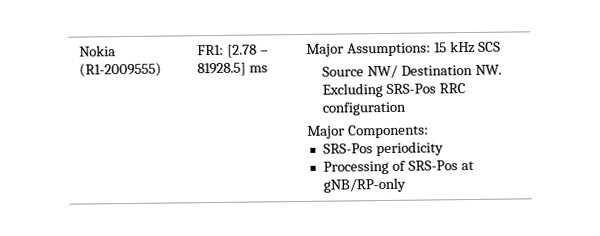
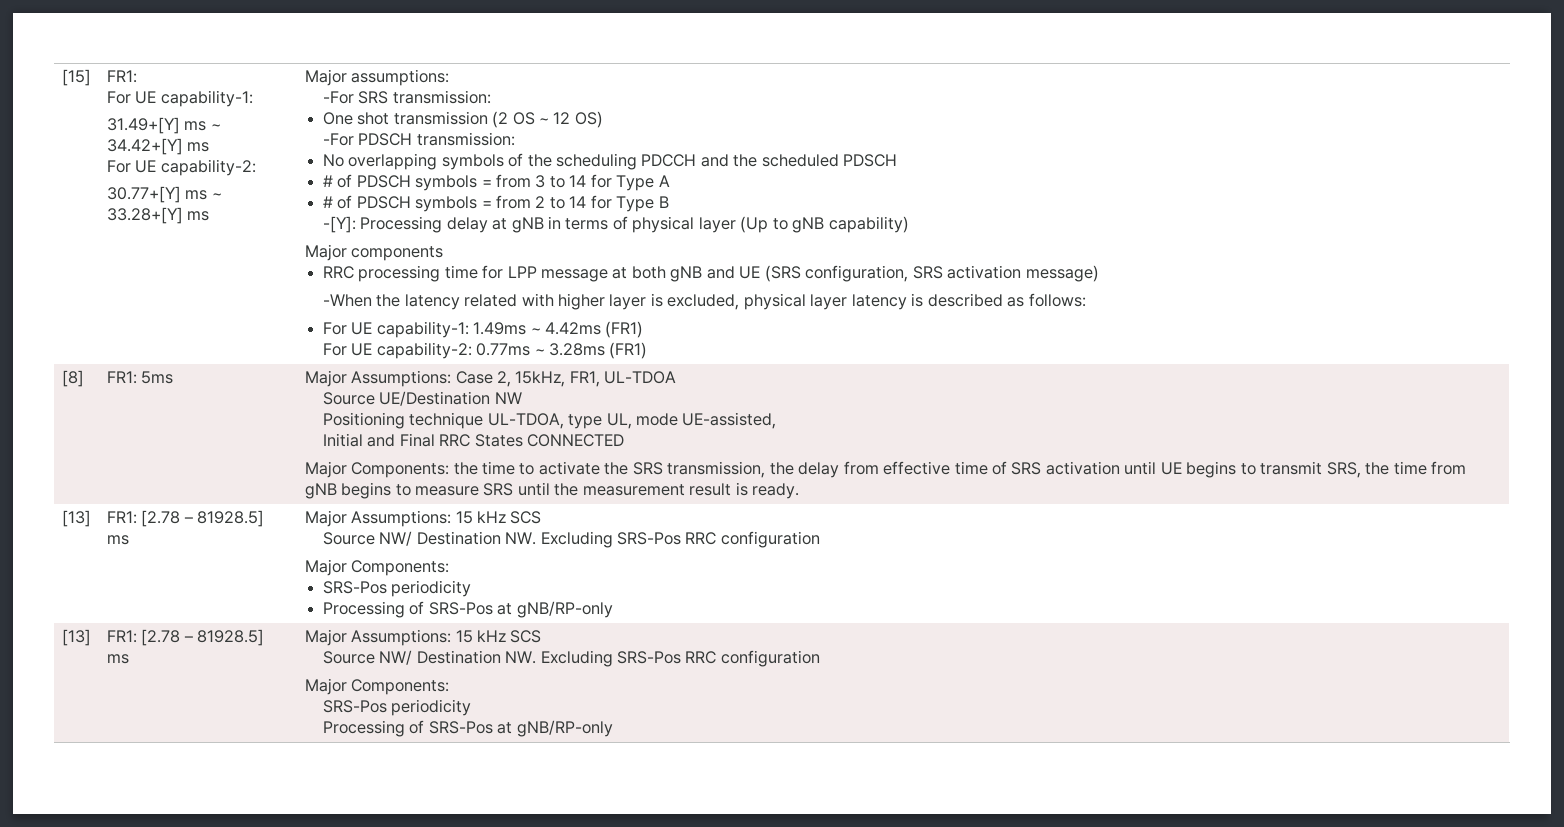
[79,45,117,57] [79,62,163,78] Nokia (R1-2009555) -> [61,69,91,86] [106,70,137,83] [106,90,253,107] [106,117,221,134] [106,138,210,155] [106,159,256,176] [106,186,222,203] [106,207,210,224] [304,69,450,86] [322,90,491,104] [322,111,603,128] [322,132,515,146] [322,153,898,170] [322,174,670,191] [322,195,669,212] [322,216,909,233] [304,244,444,261] [322,265,1099,282] [322,293,1086,310] [322,321,644,338] [322,342,648,359] [61,370,84,387] [106,371,174,384] [304,370,677,387] [322,391,522,406] [322,412,777,429] [322,433,625,447] [304,461,1466,478] [304,482,800,499] [61,510,91,527] [15] | FR1: // For UE capability-1: // 31.49+[Y] ms ~ 34.42+[Y] ms // For UE capability-2: // 30.77+[Y] ms ~ 33.28+[Y] ms | Major assumptions: // -For SRS transmission: // One shot transmission (2 OS ~ 12 OS) // -For PDSCH transmission: // No overlapping symbols of the scheduling PDCCH and the scheduled PDSCH // # of PDSCH symbols = from 3 to 14 for Type A // # of PDSCH symbols = from 2 to 14 for Type B // -[Y]: Processing delay at gNB in terms of physical layer (Up to gNB capability) // Major components // RRC processing time for LPP message at both gNB and UE (SRS configuration, SRS activation message) // -When the latency related with higher layer is excluded, physical layer latency is described as follows: // For UE capability-1: 1.49ms ~ 4.42ms (FR1) // For UE capability-2: 0.77ms ~ 3.28ms (FR1) // [8] | FR1: 5ms | Major Assumptions: Case 2, 15kHz, FR1, UL-TDOA // Source UE/Destination NW // Positioning technique UL-TDOA, type UL, mode UE-assisted, // Initial and Final RRC States CONNECTED // Major Components: the time to activate the SRS transmission, the delay from effective time of SRS activation until UE begins to transmit SRS, the time from gNB begins to measure SRS until the measurement result is ready. // [13]
(407, 185) none -> [61,629,91,646] [106,629,264,646] [106,654,129,664] [304,629,542,646] [322,650,820,667] [304,678,450,695] [322,699,472,716] [322,720,613,737] // [13] | FR1: [2.78 – 81928.5] ms | Major Assumptions: 15 kHz SCS // Source NW/ Destination NW. Excluding SRS-Pos RRC configuration // Major Components: // SRS-Pos periodicity // Processing of SRS-Pos at gNB/RP-only

